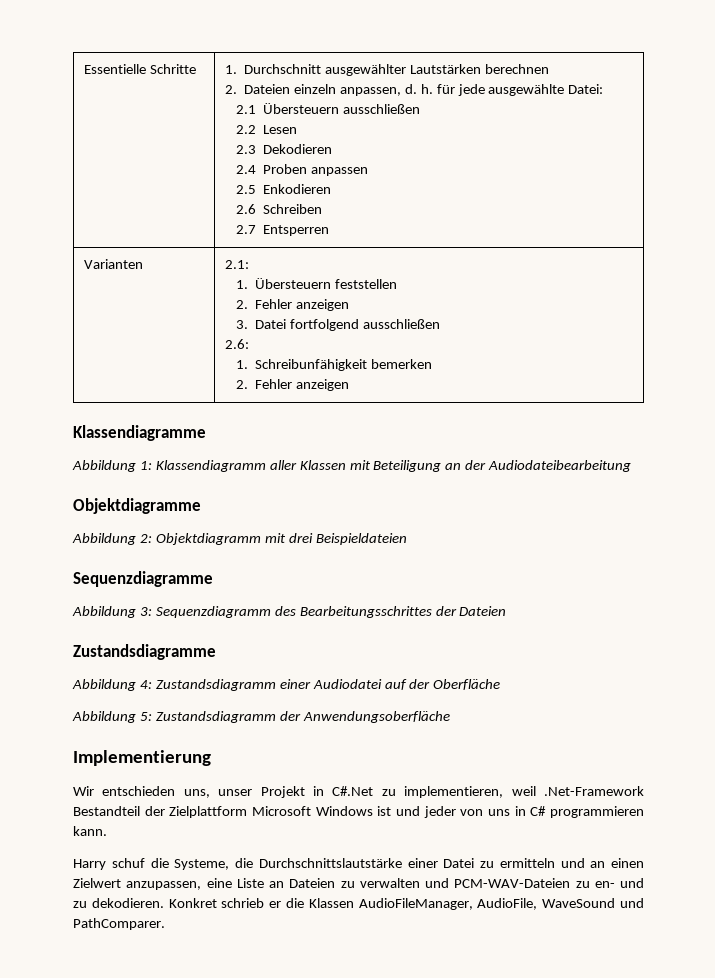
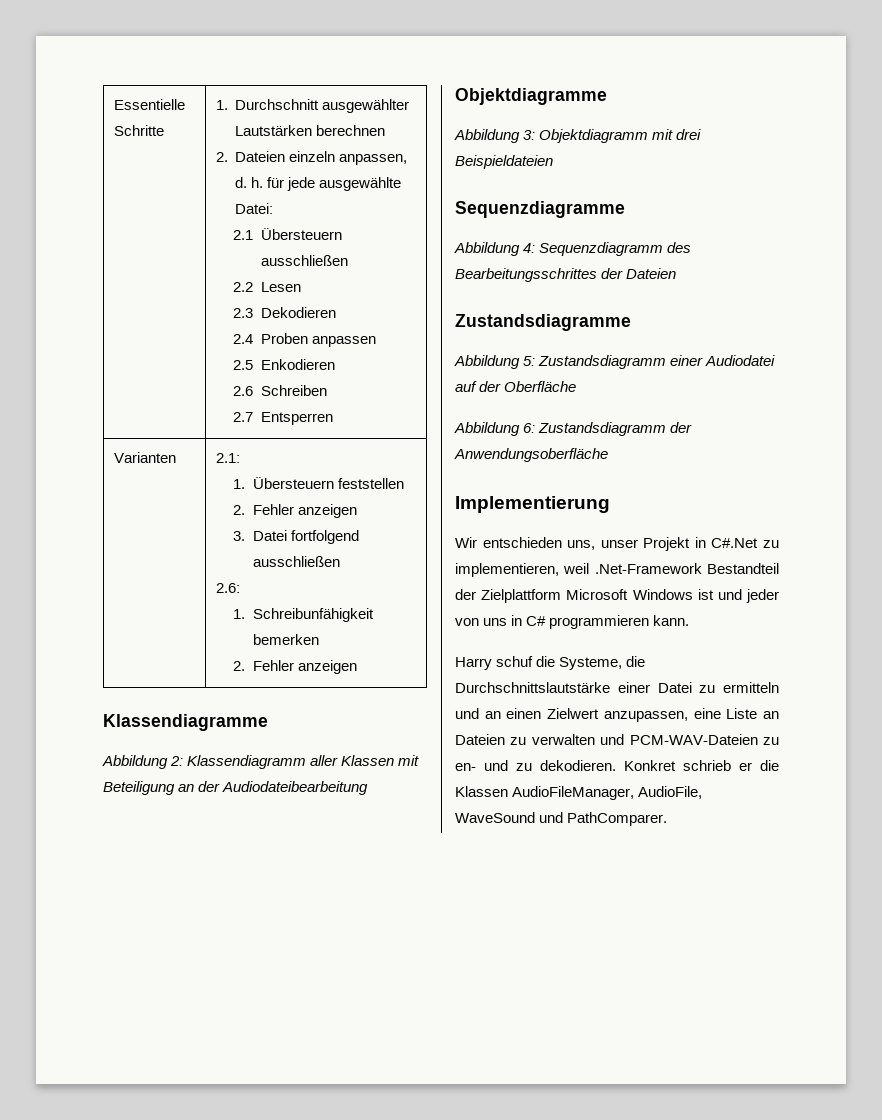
[139,461,152,470] 1: -> [170,756,184,766] 2:
[139,534,152,543] 2: -> [523,130,536,140] 3:
[139,607,152,616] 3: -> [523,243,536,253] 4:
[139,680,152,689] 4: -> [523,356,536,366] 5:
[139,712,152,721] 5: -> [523,423,536,433] 6:

